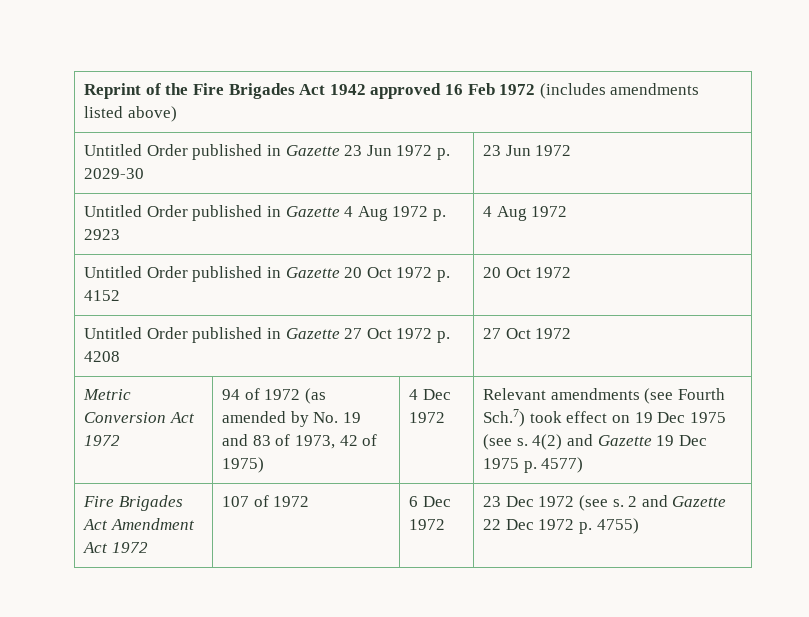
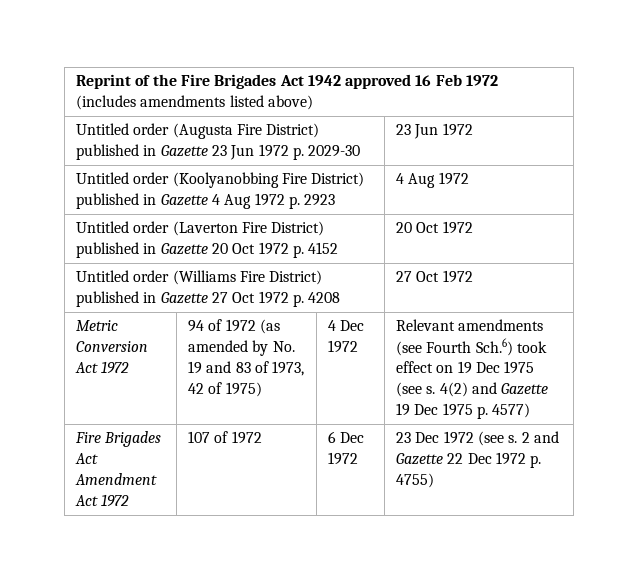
[146,144,188,156] Order -> [133,123,320,139] order (Augusta Fire District)
[146,205,188,217] Order -> [133,172,365,188] order (Koolyanobbing Fire District)
[146,266,188,278] Order -> [133,221,325,236] order (Laverton Fire District)
[146,327,188,339] Order -> [133,270,323,285] order (Williams Fire District)
[483,409,526,427] Sch.7) -> [475,338,513,356] Sch.6)

